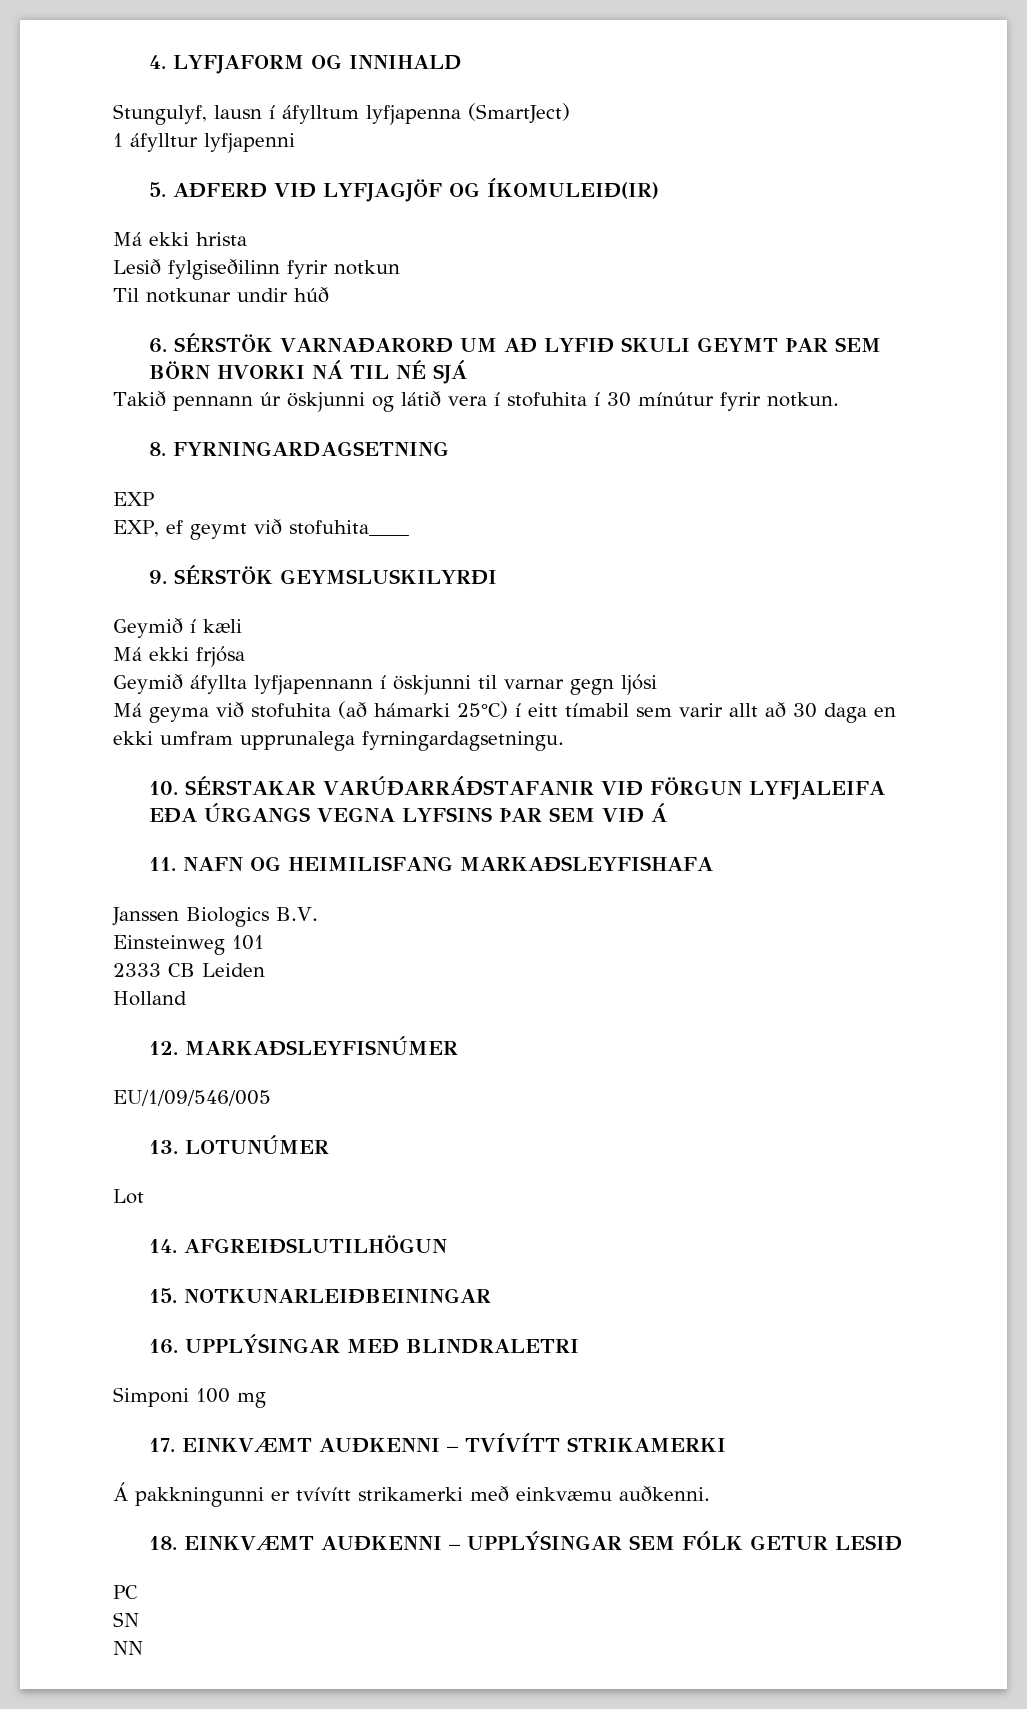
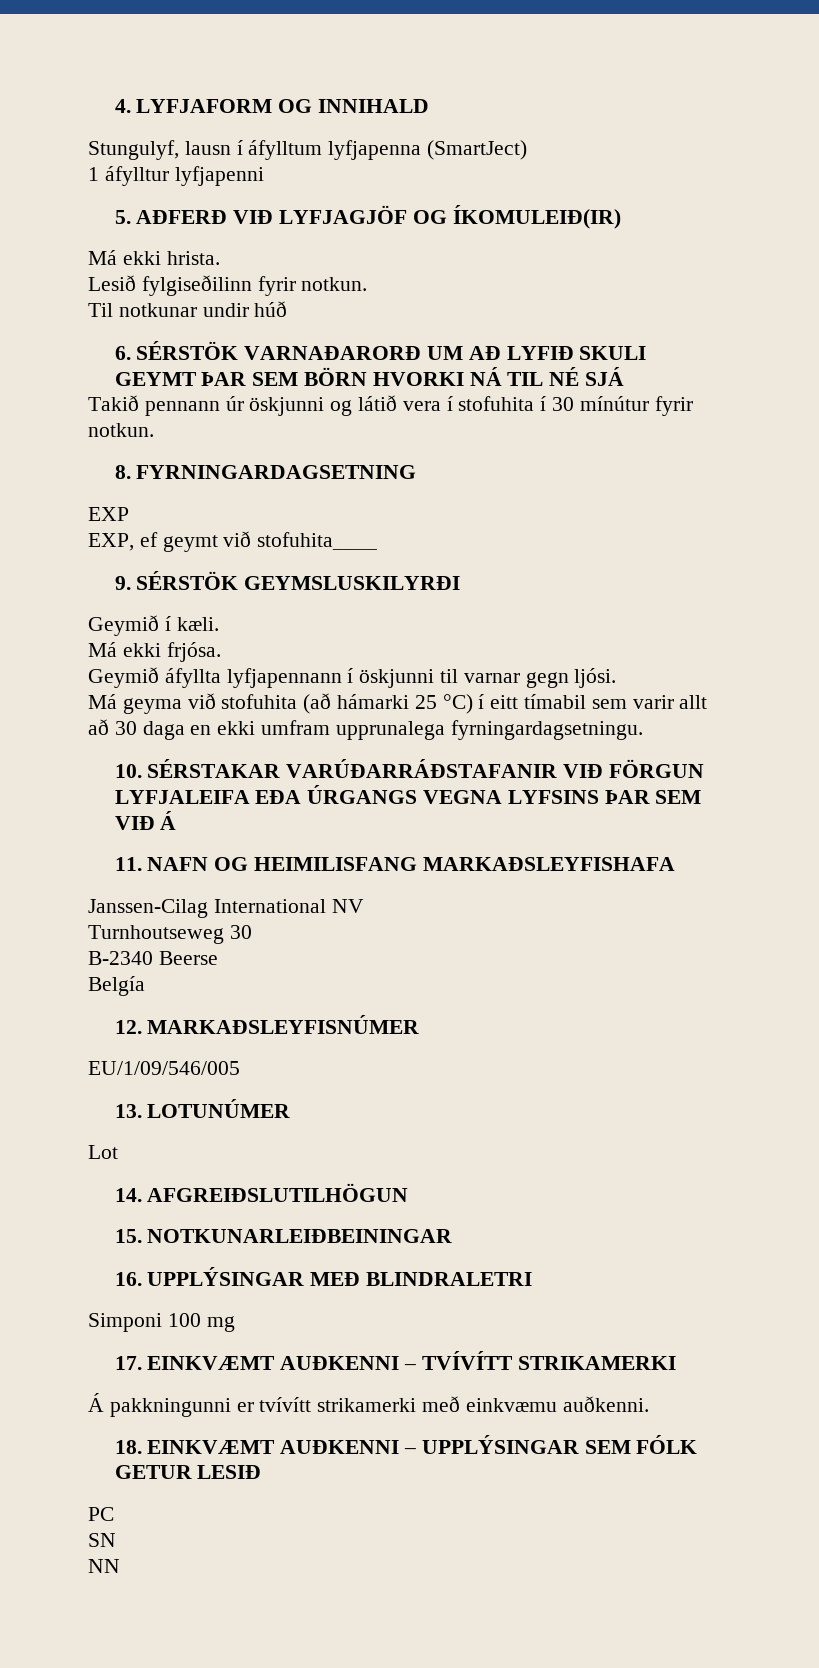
[196,232,247,246] hrista -> [166,251,220,265] hrista.
[334,260,400,275] notkun -> [301,277,368,291] notkun.
[203,619,242,633] [113,646,245,667] kæli // Má ekki frjósa -> [176,617,219,631] [88,642,221,662] kæli. // Má ekki frjósa.
[621,674,657,695] ljósi -> [574,668,617,688] ljósi.
[457,701,508,719] 25°C) -> [414,694,473,714] 25 °C)
[112,907,318,927] [113,935,264,955] [113,963,265,977] [113,991,187,1006] Janssen Biologics B.V. // Einsteinweg 101 // 2333 CB Leiden // Holland -> [88,899,364,918] [88,925,252,944] [88,951,218,965] [88,976,145,996] Janssen-Cilag International NV // Turnhoutseweg 30 // B-2340 Beerse // Belgía

